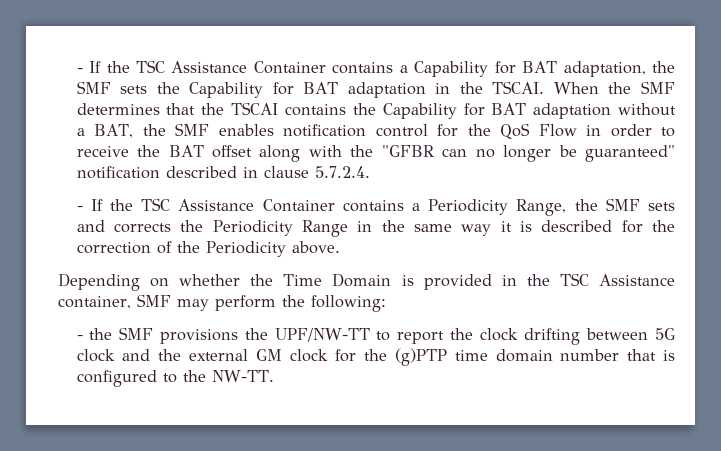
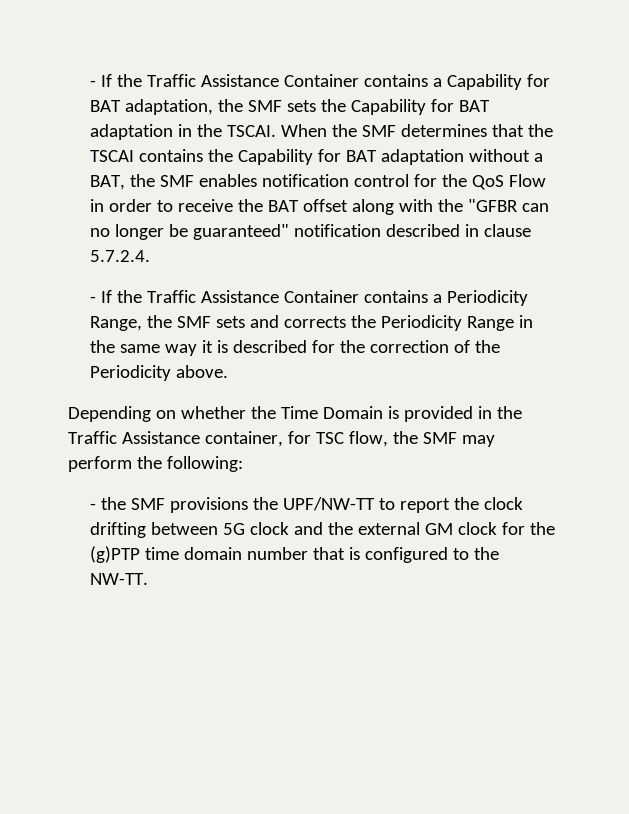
[76,60,165,73] - If the TSC -> [89,74,196,87] - If the Traffic
[141,198,171,211] TSC -> [146,290,196,303] Traffic
[559,273,589,286] TSC -> [68,431,117,444] Traffic
(131, 302) none -> [287,431,418,447] for TSC flow, the

